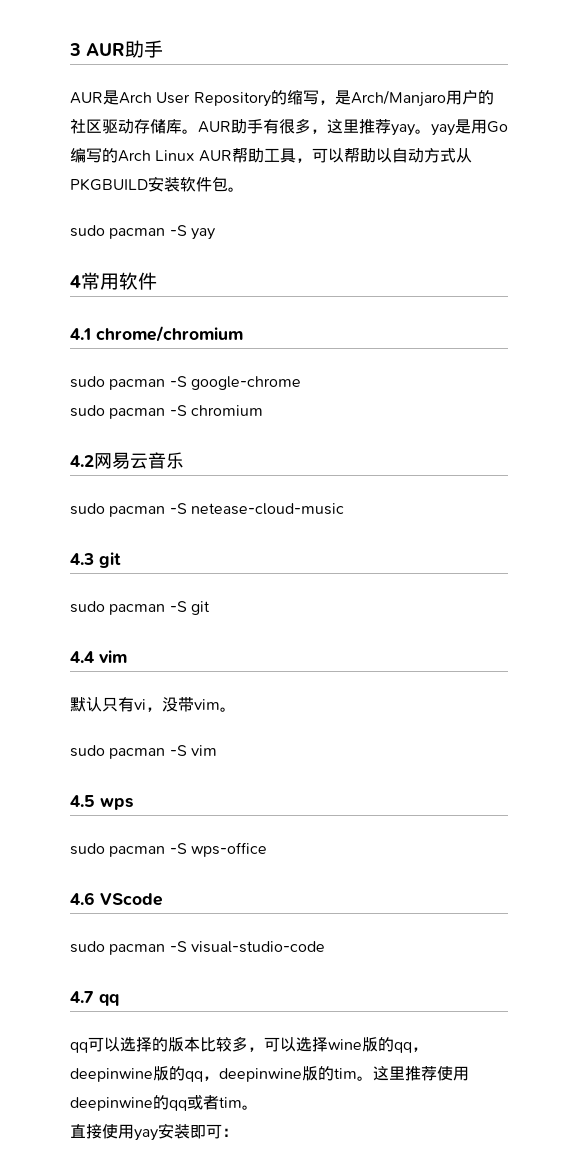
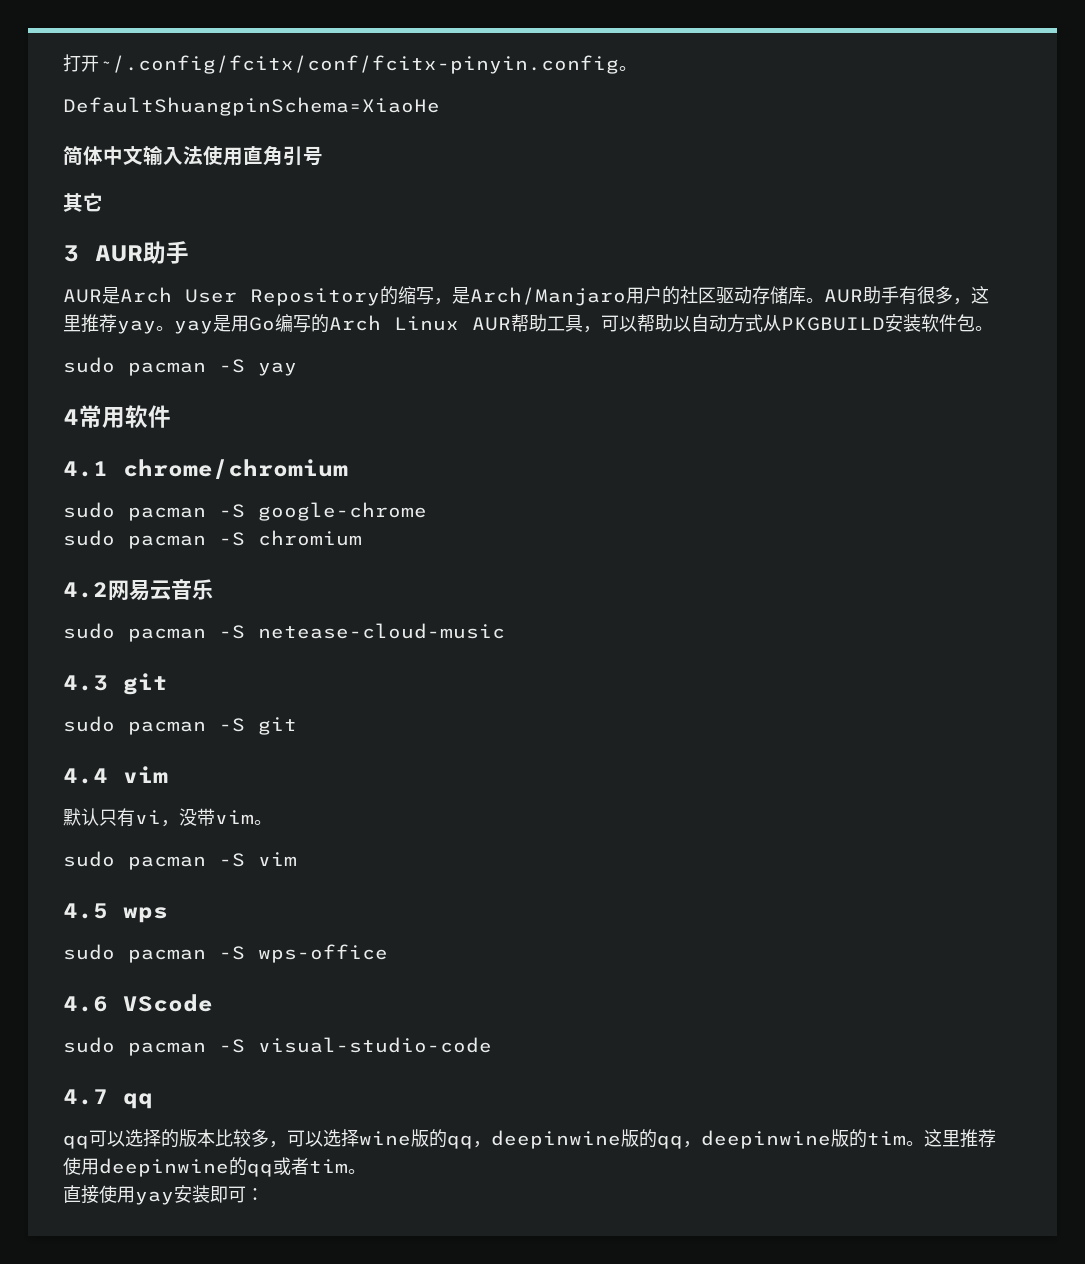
(69, 49) none -> [63,54,637,74] [63,97,440,116] [63,145,323,166] [63,193,103,212] 打开~/.config/fcitx/conf/fcitx-pinyin.config。 // DefaultShuangpinSchema=XiaoHe // 简体中文输入法使用直角引号 // 其它 //

